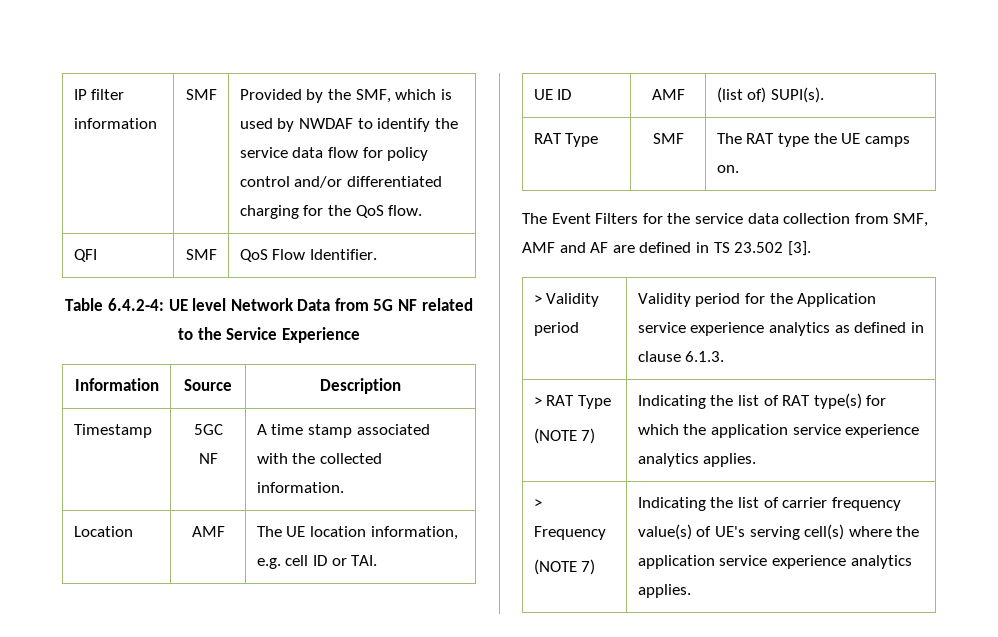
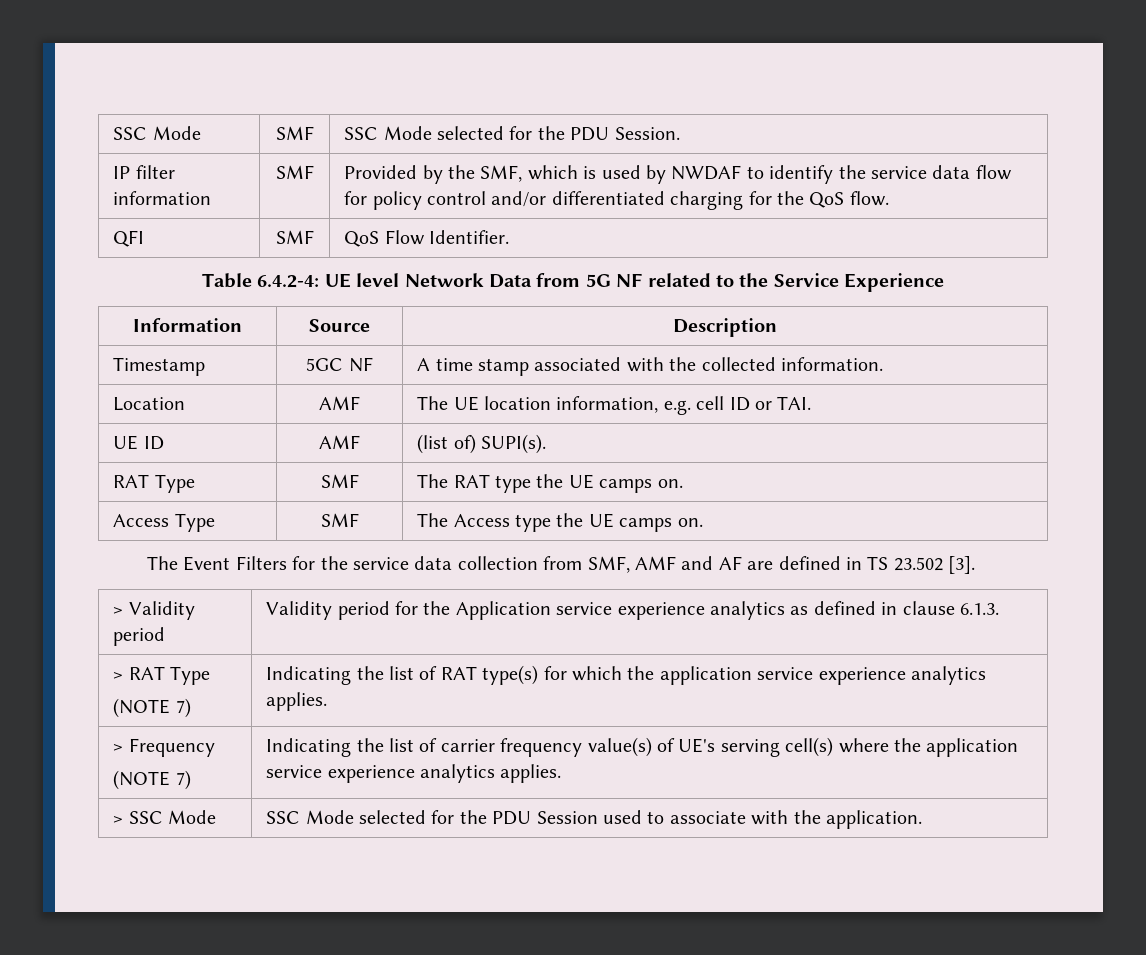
(73, 94) none -> [113,126,201,140] [275,126,314,140] [344,126,680,141] SSC Mode | SMF | SSC Mode selected for the PDU Session. //
(739, 169) none -> [113,513,215,532] [320,513,359,527] [417,513,703,532] // Access Type | SMF | The Access type the UE camps on.
(691, 591) none -> [113,810,216,824] [266,810,922,829] // > SSC Mode | SSC Mode selected for the PDU Session used to associate with the application.

